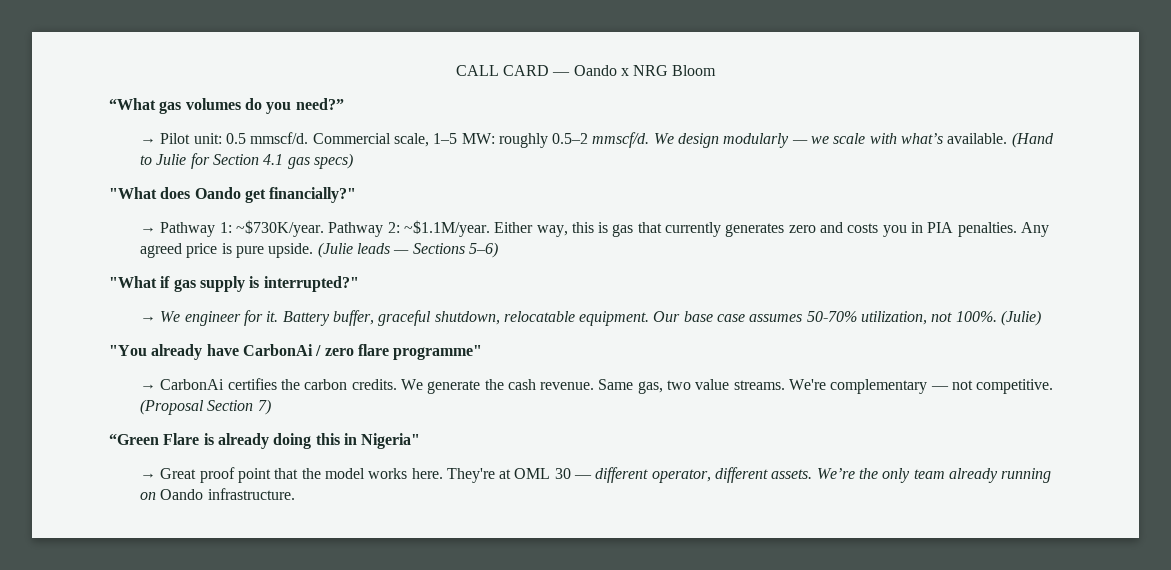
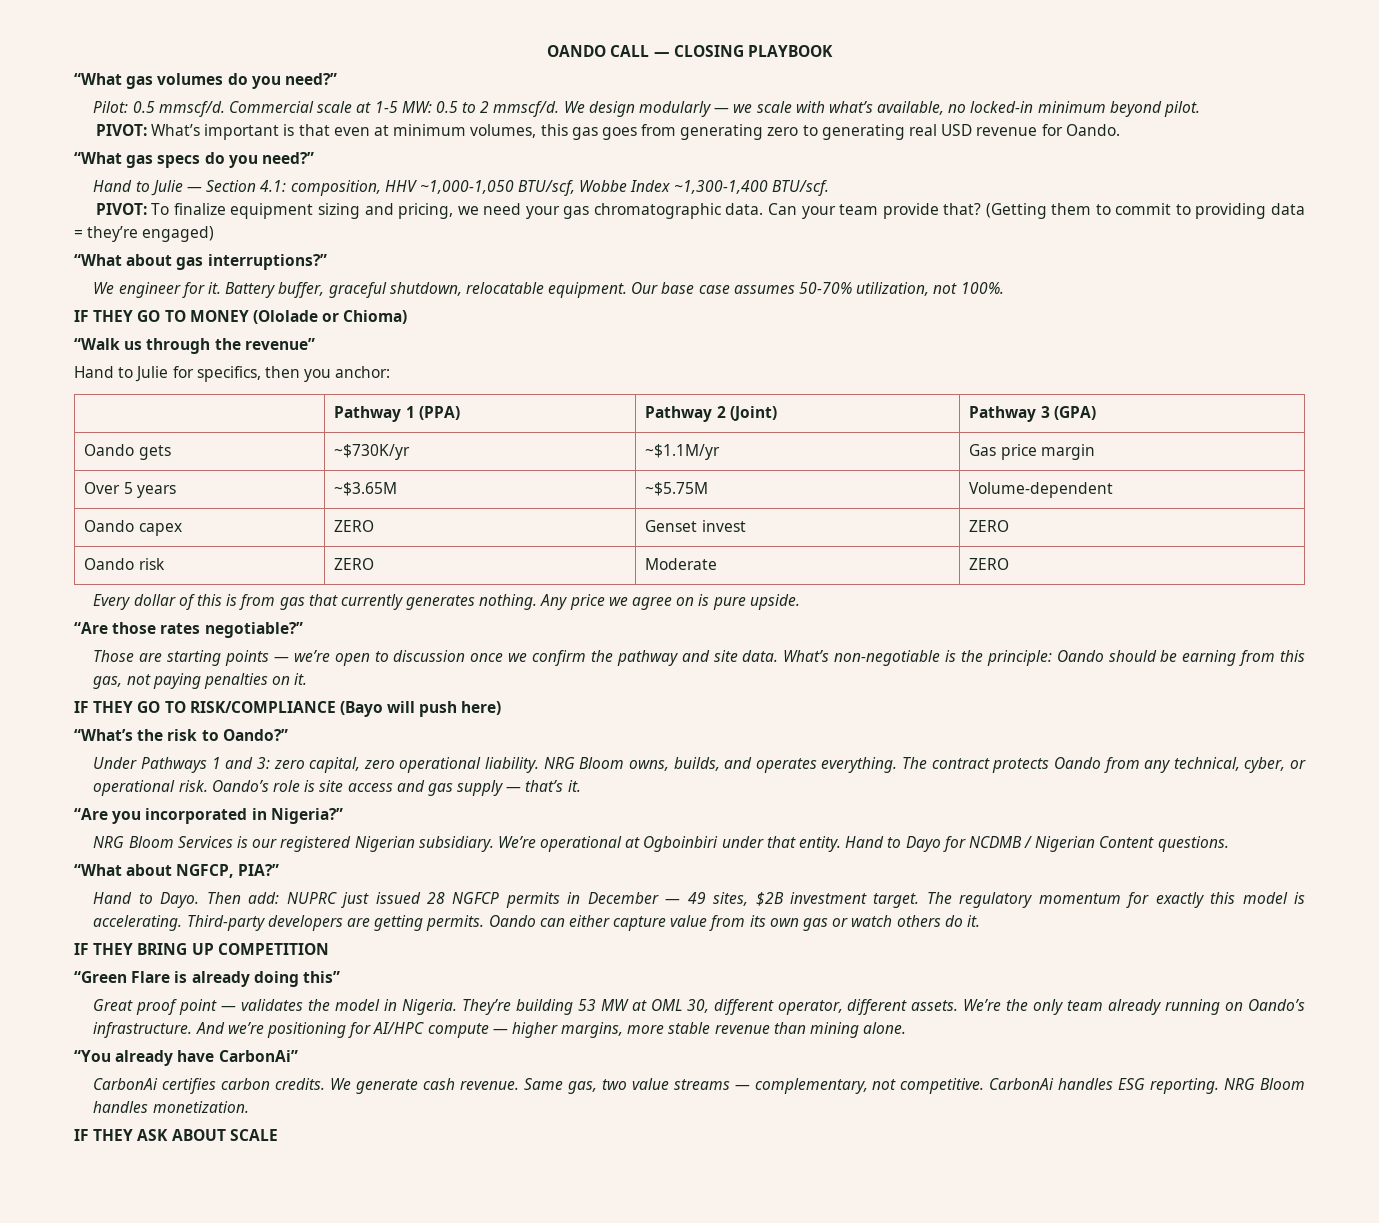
[455,65,717,76] CALL CARD — Oando x NRG Bloom -> [547,45,833,57] OANDO CALL — CLOSING PLAYBOOK
[139,132,589,148] → Pilot unit: 0.5 mmscf/d. Commercial scale, 1–5 MW: roughly 0.5–2 -> [93,101,490,117] Pilot: 0.5 mmscf/d. Commercial scale at 1-5 MW: 0.5 to 2
[947,132,1054,148] [139,153,353,169] [109,187,357,203] [139,220,1049,237] [139,242,498,258] [109,276,359,292] [139,316,156,322] available. (Hand to Julie for Section 4.1 gas specs) // "What does Oando get financially?" // → Pathway 1: ~$730K/year. Pathway 2: ~$1.1M/year. Either way, this is gas that currently generates zero and costs you in PIA penalties. Any agreed price is pure upside. (Julie leads — Sections 5–6) // "What if gas supply is interrupted?" // → -> [877,101,1201,117] [95,124,1120,140] [74,152,314,168] [93,180,829,196] [95,203,1305,219] [74,226,215,242] [74,254,327,270] available, no locked-in minimum beyond pilot. // PIVOT: What’s important is that even at minimum volumes, this gas goes from generating zero to generating real USD revenue for Oando. // “What gas specs do you need?” // Hand to Julie — Section 4.1: composition, HHV ~1,000-1,050 BTU/scf, Wobbe Index ~1,300-1,400 BTU/scf. // PIVOT: To finalize equipment sizing and pricing, we need your gas chromatographic data. Can your team provide that? (Getting them to commit to providing data = they’re engaged) // “What about gas interruptions?” //
[1001,310,1042,326] [109,344,483,360] [139,378,1054,394] [139,399,271,415] (Julie) // "You already have CarbonAi / zero flare programme" // → CarbonAi certifies the carbon credits. We generate the cash revenue. Same gas, two value streams. We're complementary — not competitive. (Proposal Section 7) -> [74,310,408,324] [74,338,315,354] [74,366,391,382] [334,406,460,422] [645,406,777,422] [969,406,1096,422] [84,444,171,460] [334,444,411,460] [645,444,721,460] [969,444,1095,460] [84,482,176,498] [334,482,398,496] [645,482,709,496] [969,482,1114,498] [84,520,182,536] [334,520,375,532] [645,520,746,532] [969,520,1010,532] [84,558,165,570] [334,558,375,570] [645,558,718,570] [969,558,1010,570] [93,594,800,610] [74,622,303,638] [93,650,1305,666] [93,673,308,689] [74,701,502,717] [74,729,288,741] [93,757,1307,773] [93,780,581,796] [74,808,343,824] [93,836,1229,852] [74,864,279,878] [93,892,1306,908] [93,915,980,931] [74,943,329,955] // IF THEY GO TO MONEY (Ololade or Chioma) // “Walk us through the revenue” // Hand to Julie for specifics, then you anchor: // | Pathway 1 (PPA) | Pathway 2 (Joint) | Pathway 3 (GPA) // Oando gets | ~$730K/yr | ~$1.1M/yr | Gas price margin // Over 5 years | ~$3.65M | ~$5.75M | Volume-dependent // Oando capex | ZERO | Genset invest | ZERO // Oando risk | ZERO | Moderate | ZERO // Every dollar of this is from gas that currently generates nothing. Any price we agree on is pure upside. // “Are those rates negotiable?” // Those are starting points — we’re open to discussion once we confirm the pathway and site data. What’s non-negotiable is the principle: Oando should be earning from this gas, not paying penalties on it. // IF THEY GO TO RISK/COMPLIANCE (Bayo will push here) // “What’s the risk to Oando?” // Under Pathways 1 and 3: zero capital, zero operational liability. NRG Bloom owns, builds, and operates everything. The contract protects Oando from any technical, cyber, or operational risk. Oando’s role is site access and gas supply — that’s it. // “Are you incorporated in Nigeria?” // NRG Bloom Services is our registered Nigerian subsidiary. We’re operational at Ogboinbiri under that entity. Hand to Dayo for NCDMB / Nigerian Content questions. // “What about NGFCP, PIA?” // Hand to Dayo. Then add: NUPRC just issued 28 NGFCP permits in December — 49 sites, $2B investment target. The regulatory momentum for exactly this model is accelerating. Third-party developers are getting permits. Oando can either capture value from its own gas or watch others do it. // IF THEY BRING UP COMPETITION
[315,433,421,449] [139,467,593,483] this in Nigeria" // → Great proof point that the model works here. They're at OML 30 — -> [302,971,340,983] [93,999,709,1015] this” // Great proof point — validates the model in Nigeria. They’re building 53 MW at OML 30,
[160,488,295,500] Oando infrastructure. -> [1247,999,1305,1011] [93,1022,907,1038] [74,1050,298,1066] [93,1078,1305,1094] [93,1101,249,1113] [74,1129,278,1141] Oando’s infrastructure. And we’re positioning for AI/HPC compute — higher margins, more stable revenue than mining alone. // “You already have CarbonAi” // CarbonAi certifies carbon credits. We generate cash revenue. Same gas, two value streams — complementary, not competitive. CarbonAi handles ESG reporting. NRG Bloom handles monetization. // IF THEY ASK ABOUT SCALE

